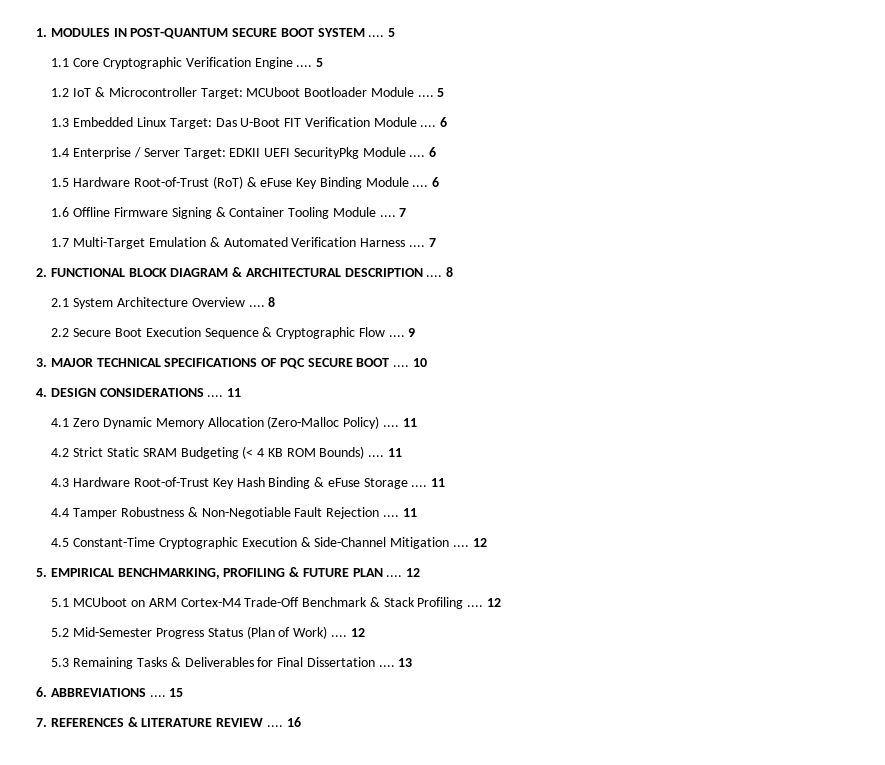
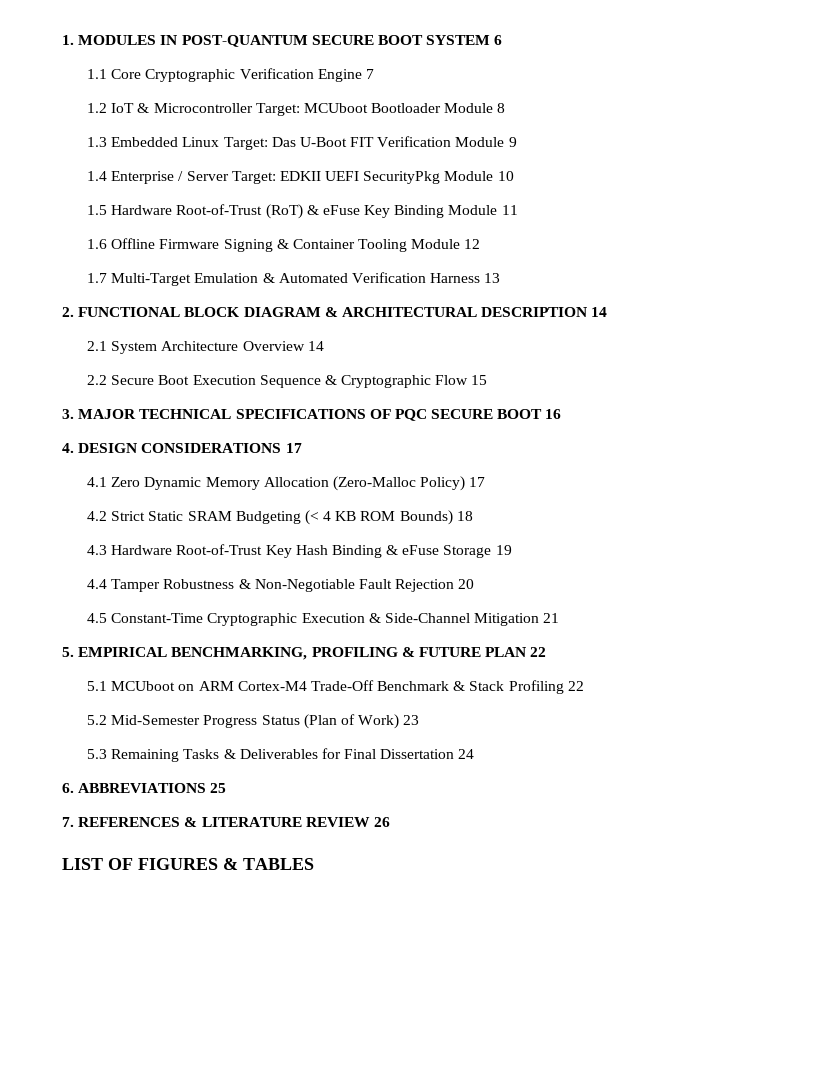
[368,28,396,37] .... 5 -> [494,35,503,45] 6
[296,58,324,67] .... 5 -> [365,69,374,79] 7
[417,88,445,97] .... 5 -> [497,103,506,113] 8
[420,117,448,127] .... 6 -> [508,137,517,147] 9
[409,147,437,157] .... 6 -> [497,171,514,181] 10
[412,177,440,187] .... 6 -> [501,205,518,215] 11
[379,208,407,217] .... 7 -> [464,239,481,249] 12
[408,238,436,247] .... 7 -> [484,273,501,283] 13
[426,267,454,277] .... 8 -> [591,307,608,317] 14
[248,297,276,307] .... 8 -> [307,341,324,351] 14
[388,328,416,337] .... 9 -> [471,375,488,385] 15
[393,358,428,367] .... 10 -> [545,409,562,419] 16
[207,388,242,397] .... 11 -> [285,443,302,453] 17
[382,418,417,427] .... 11 -> [469,477,486,487] 17
[368,448,403,457] .... 11 -> [456,511,473,521] 18
[411,478,446,487] .... 11 -> [495,545,512,555] 19
[382,508,417,517] .... 11 -> [458,579,475,589] 20
[452,538,487,547] .... 12 -> [543,613,560,623] 21
[386,568,421,577] .... 12 -> [530,647,547,657] 22
[467,598,502,607] .... 12 -> [567,681,584,691] 22
[330,628,365,637] .... 12 -> [403,715,420,725] 23
[378,658,413,667] .... 13 -> [458,749,475,759] 24
[149,688,184,697] .... 15 -> [210,783,227,793] 25
[266,717,301,727] .... 16 -> [373,817,390,827] [62,858,314,870] 26 // LIST OF FIGURES & TABLES

